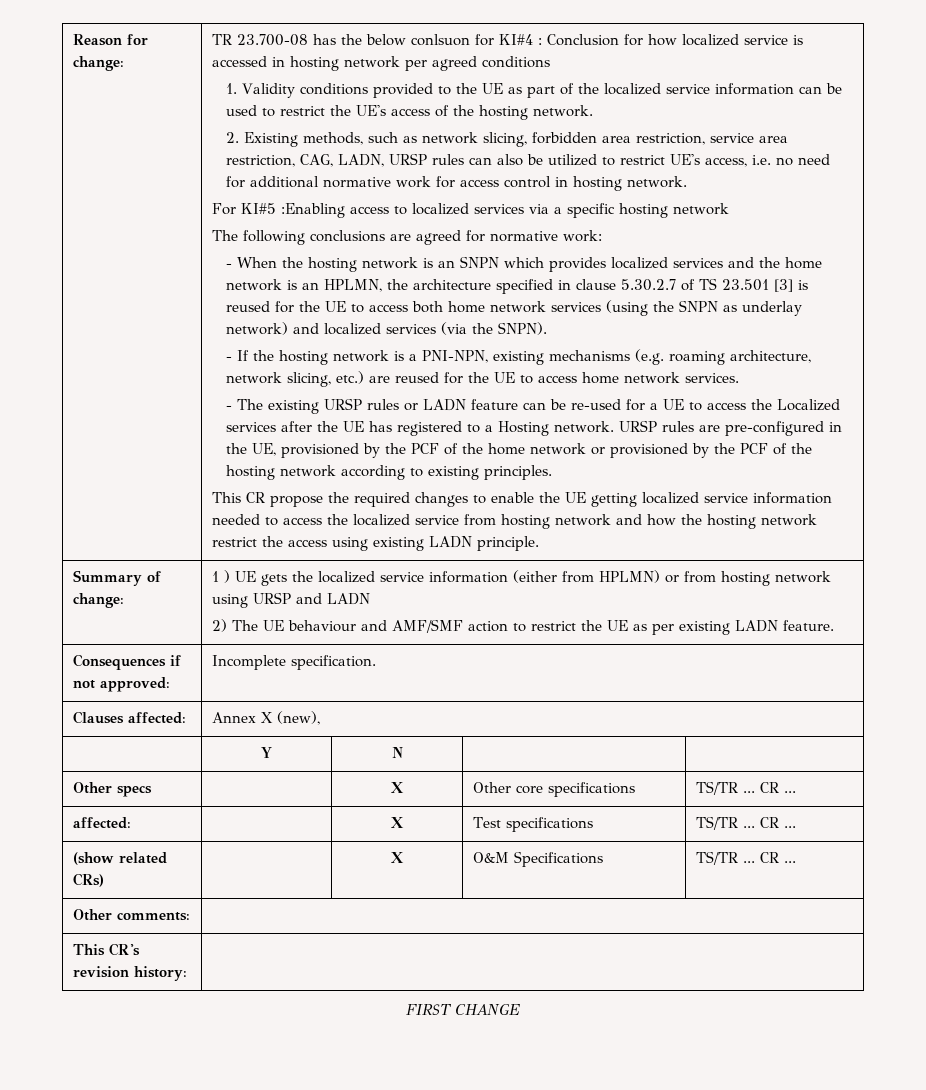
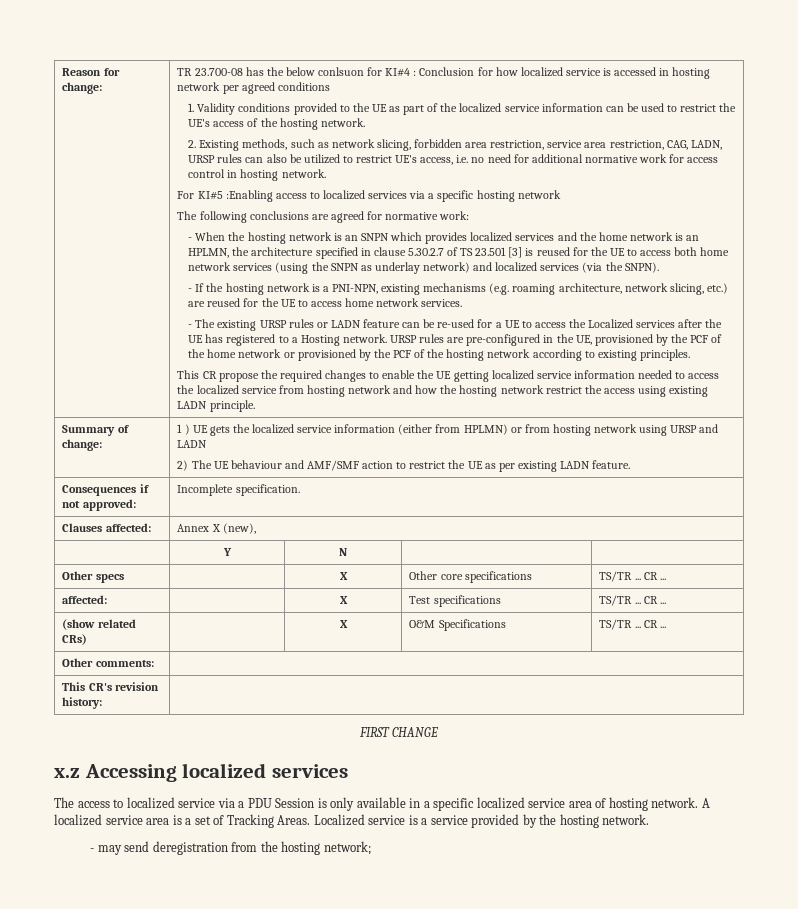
(520, 1009) none -> [54,763,348,782] [54,797,710,811] [54,814,650,828] [90,841,371,855] // x.z Accessing localized services // The access to localized service via a PDU Session is only available in a specific localized service area of hosting network. A localized service area is a set of Tracking Areas. Localized service is a service provided by the hosting network. // - may send deregistration from the hosting network;

